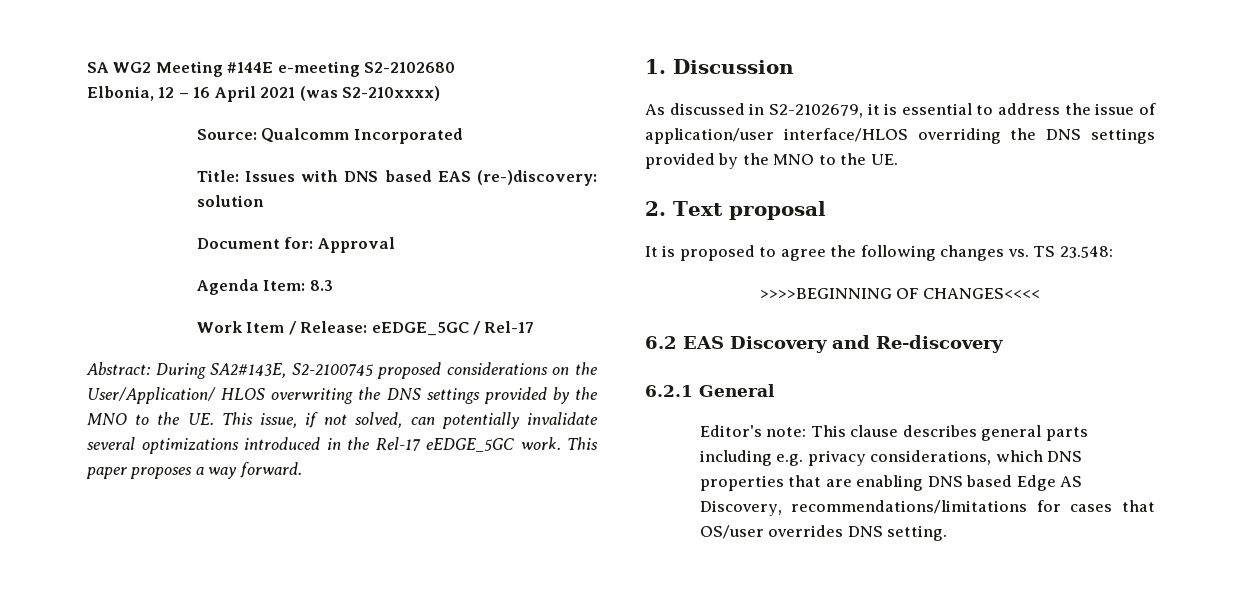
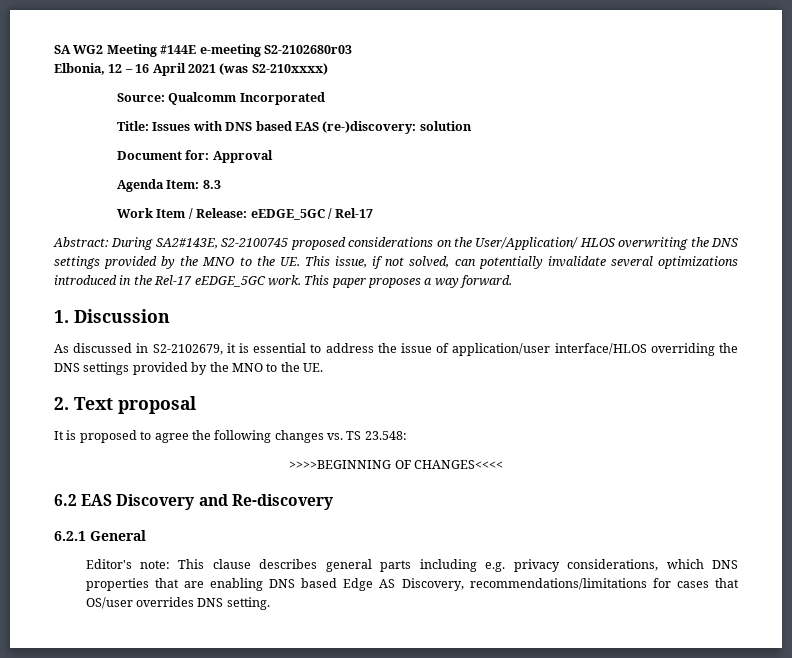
[364,62,456,73] S2-2102680 -> [263,45,352,54] S2-2102680r03

